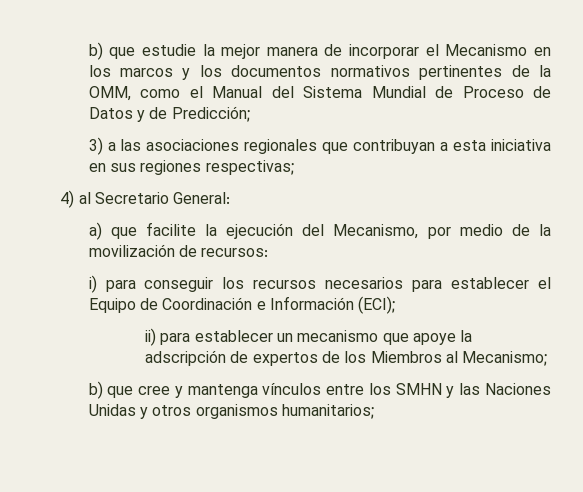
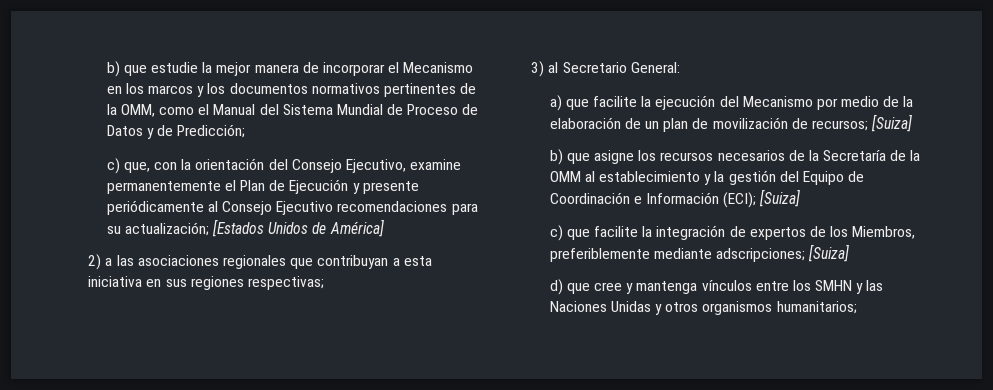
[88,137,103,155] 3) -> [106,158,462,174] [106,179,419,194] [106,200,478,215] [106,219,384,237] [88,254,102,270] c) que, con la orientación del Consejo Ejecutivo, examine permanentemente el Plan de Ejecución y presente periódicamente al Consejo Ejecutivo recomendaciones para su actualización; [Estados Unidos de América] // 2)
[60,190,75,208] 4) -> [531,61,545,77] 3)
[333,224,419,239] Mecanismo, -> [742,96,813,107] Mecanismo
[88,244,269,257] [88,275,551,293] movilización de recursos: // i) para conseguir los recursos necesarios para establecer el -> [549,114,913,132] [549,149,921,165] [549,170,799,185] elaboración de un plan de movilización de recursos; [Suiza] // b) que asigne los recursos necesarios de la Secretaría de la OMM al establecimiento y la gestión del
[145,328,473,346] [145,350,548,366] [88,381,103,399] // ii) para establecer un mecanismo que apoye la adscripción de expertos de los Miembros al Mecanismo; // b) -> [759,189,801,207] [549,225,916,241] [549,244,850,262] [549,279,563,295] [Suiza] // c) que facilite la integración de expertos de los Miembros, preferiblemente mediante adscripciones; [Suiza] // d)

